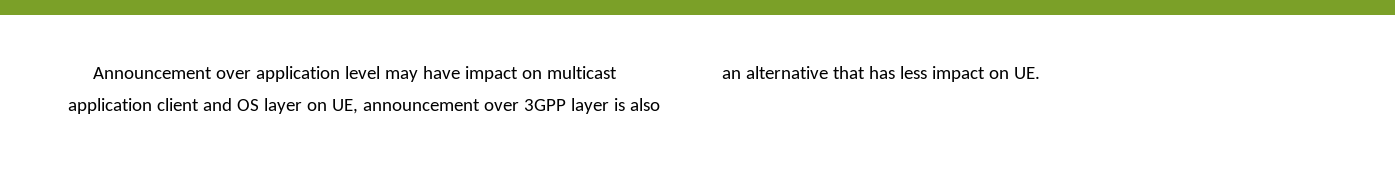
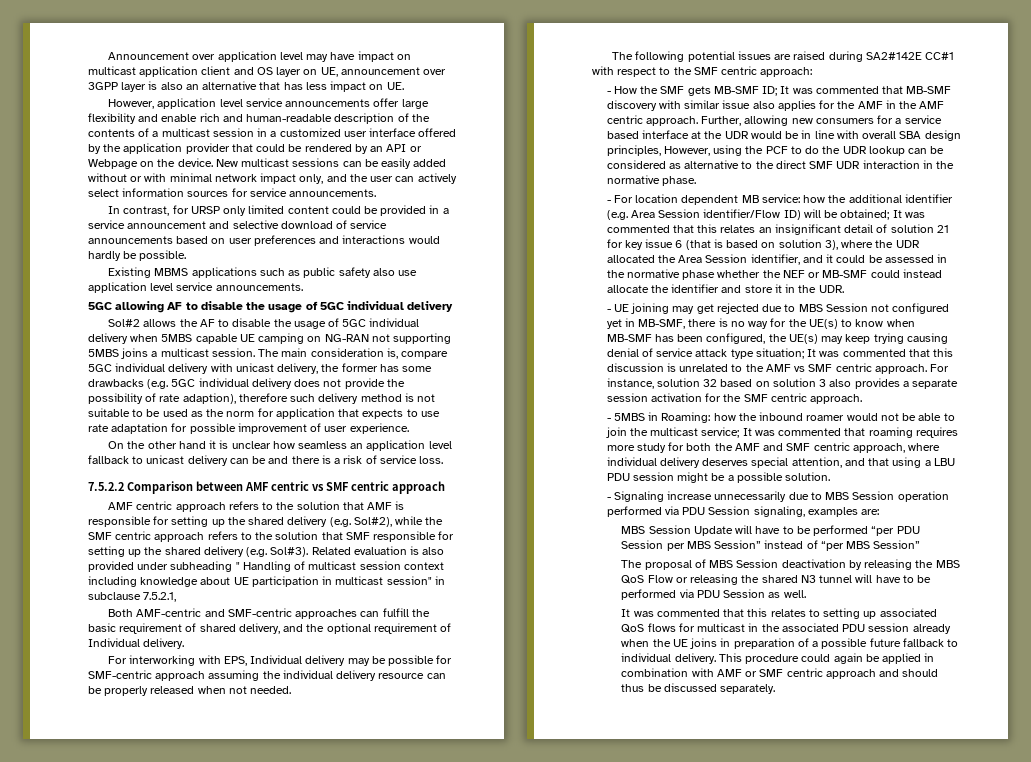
(1040, 73) none -> [108,98,429,109] [88,113,430,124] [88,128,457,137] [88,143,422,154] [88,158,447,169] [88,173,457,184] [88,188,377,197] [108,205,449,216] [88,220,388,229] [88,235,440,246] [88,250,187,261] [108,267,417,278] [88,282,303,293] [88,301,454,313] [108,318,420,329] [88,333,452,344] [88,348,449,359] [88,363,433,374] [88,378,405,389] [88,393,436,404] [88,408,440,419] [88,423,409,434] [108,440,452,451] [88,455,444,466] [88,481,445,494] [108,501,405,512] [88,516,444,527] [88,531,455,542] [88,546,445,557] [88,561,444,572] [88,576,445,587] [88,592,177,602] [108,608,430,619] [88,623,452,634] [88,638,185,649] [108,655,453,666] [88,670,446,681] [88,686,292,696] [612,51,954,62] [592,66,813,77] [606,86,952,96] [606,100,945,111] [606,115,942,126] [606,130,961,141] [606,145,945,156] [606,160,955,169] [606,175,696,186] [606,194,953,205] [606,209,925,220] [606,224,949,235] [606,239,920,250] [606,254,948,265] [606,269,942,280] [606,284,844,293] [606,303,950,314] [606,318,915,329] [606,333,948,344] [606,348,954,359] [606,363,950,374] [606,378,959,389] [606,393,863,404] [606,412,955,423] [605,427,958,438] [606,442,941,453] [606,457,955,468] [606,472,831,483] [606,491,949,502] [606,506,880,517] [621,525,920,536] [621,540,921,551] [621,559,960,570] [621,574,932,585] [621,589,806,600] [621,608,937,619] [621,623,951,634] [621,638,959,649] [621,653,935,664] [621,668,939,679] [621,683,776,694] // However, application level service announcements offer large flexibility and enable rich and human-readable description of the contents of a multicast session in a customized user interface offered by the application provider that could be rendered by an API or Webpage on the device. New multicast sessions can be easily added without or with minimal network impact only, and the user can actively select information sources for service announcements. // In contrast, for URSP only limited content could be provided in a service announcement and selective download of service announcements based on user preferences and interactions would hardly be possible. // Existing MBMS applications such as public safety also use application level service announcements. // 5GC allowing AF to disable the usage of 5GC individual delivery // Sol#2 allows the AF to disable the usage of 5GC individual delivery when 5MBS capable UE camping on NG-RAN not supporting 5MBS joins a multicast session. The main consideration is, compare 5GC individual delivery with unicast delivery, the former has some drawbacks (e.g. 5GC individual delivery does not provide the possibility of rate adaption), therefore such delivery method is not suitable to be used as the norm for application that expects to use rate adaptation for possible improvement of user experience. // On the other hand it is unclear how seamless an application level fallback to unicast delivery can be and there is a risk of service loss. // 7.5.2.2 Comparison between AMF centric vs SMF centric approach // AMF centric approach refers to the solution that AMF is responsible for setting up the shared delivery (e.g. Sol#2), while the SMF centric approach refers to the solution that SMF responsible for setting up the shared delivery (e.g. Sol#3). Related evaluation is also provided under subheading " Handling of multicast session context including knowledge about UE participation in multicast session" in subclause 7.5.2.1, // Both AMF-centric and SMF-centric approaches can fulfill the basic requirement of shared delivery, and the optional requirement of Individual delivery. // For interworking with EPS, Individual delivery may be possible for SMF-centric approach assuming the individual delivery resource can be properly released when not needed. // The following potential issues are raised during SA2#142E CC#1 with respect to the SMF centric approach: // - How the SMF gets MB-SMF ID; It was commented that MB-SMF discovery with similar issue also applies for the AMF in the AMF centric approach. Further, allowing new consumers for a service based interface at the UDR would be in line with overall SBA design principles, However, using the PCF to do the UDR lookup can be considered as alternative to the direct SMF UDR interaction in the normative phase. // - For location dependent MB service: how the additional identifier (e.g. Area Session identifier/Flow ID) will be obtained; It was commented that this relates an insignificant detail of solution 21 for key issue 6 (that is based on solution 3), where the UDR allocated the Area Session identifier, and it could be assessed in the normative phase whether the NEF or MB-SMF could instead allocate the identifier and store it in the UDR. // - UE joining may get rejected due to MBS Session not configured yet in MB-SMF, there is no way for the UE(s) to know when MB-SMF has been configured, the UE(s) may keep trying causing denial of service attack type situation; It was commented that this discussion is unrelated to the AMF vs SMF centric approach. For instance, solution 32 based on solution 3 also provides a separate session activation for the SMF centric approach. // - 5MBS in Roaming: how the inbound roamer would not be able to join the multicast service; It was commented that roaming requires more study for both the AMF and SMF centric approach, where individual delivery deserves special attention, and that using a LBU PDU session might be a possible solution. // - Signaling increase unnecessarily due to MBS Session operation performed via PDU Session signaling, examples are: // MBS Session Update will have to be performed “per PDU Session per MBS Session” instead of “per MBS Session” // The proposal of MBS Session deactivation by releasing the MBS QoS Flow or releasing the shared N3 tunnel will have to be performed via PDU Session as well. // It was commented that this relates to setting up associated QoS flows for multicast in the associated PDU session already when the UE joins in preparation of a possible future fallback to individual delivery. This procedure could again be applied in combination with AMF or SMF centric approach and should thus be discussed separately.

